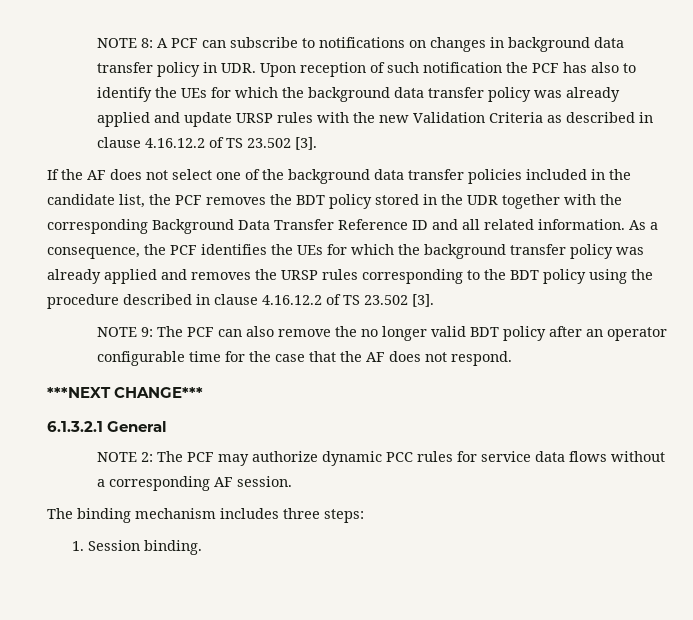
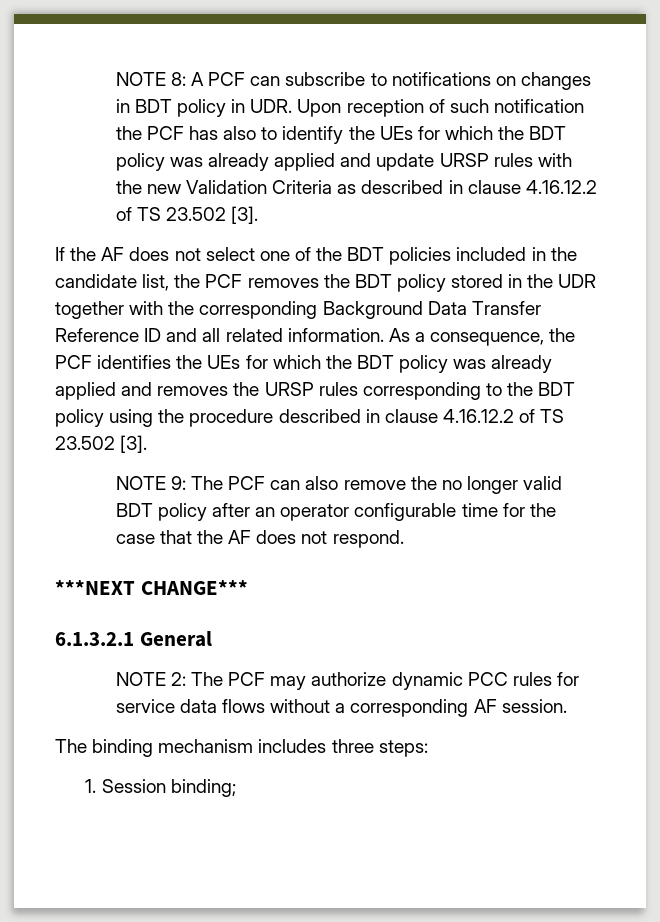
[508,37,625,52] [97,62,154,73] background data transfer -> [134,99,172,113] BDT
[308,87,485,102] background data transfer -> [529,126,567,140] BDT
[288,169,464,184] background data transfer -> [347,247,385,261] BDT
[424,244,566,259] background transfer -> [356,355,394,369] BDT
[144,540,203,555] binding. -> [170,779,236,797] binding;

